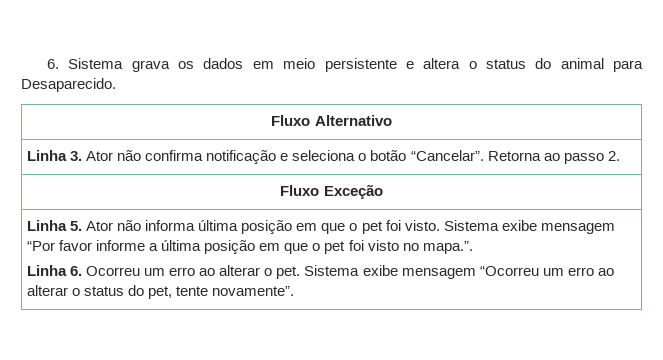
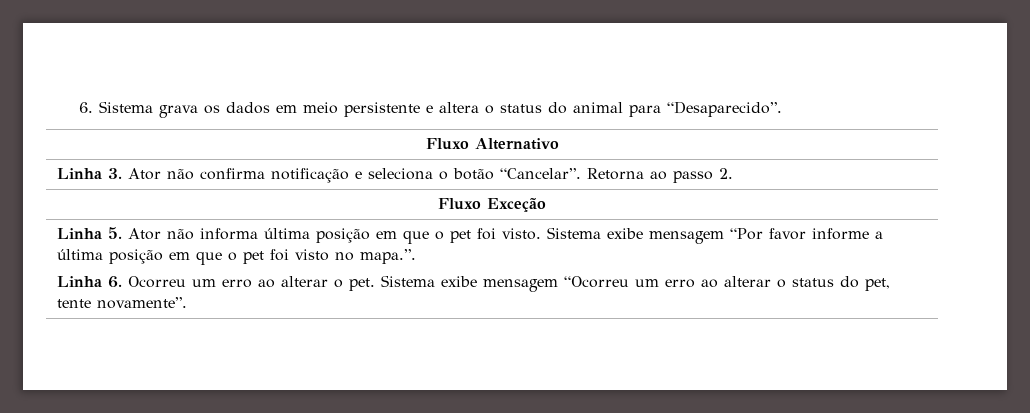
[21,78,116,92] Desaparecido. -> [666,101,782,117] “Desaparecido”.

